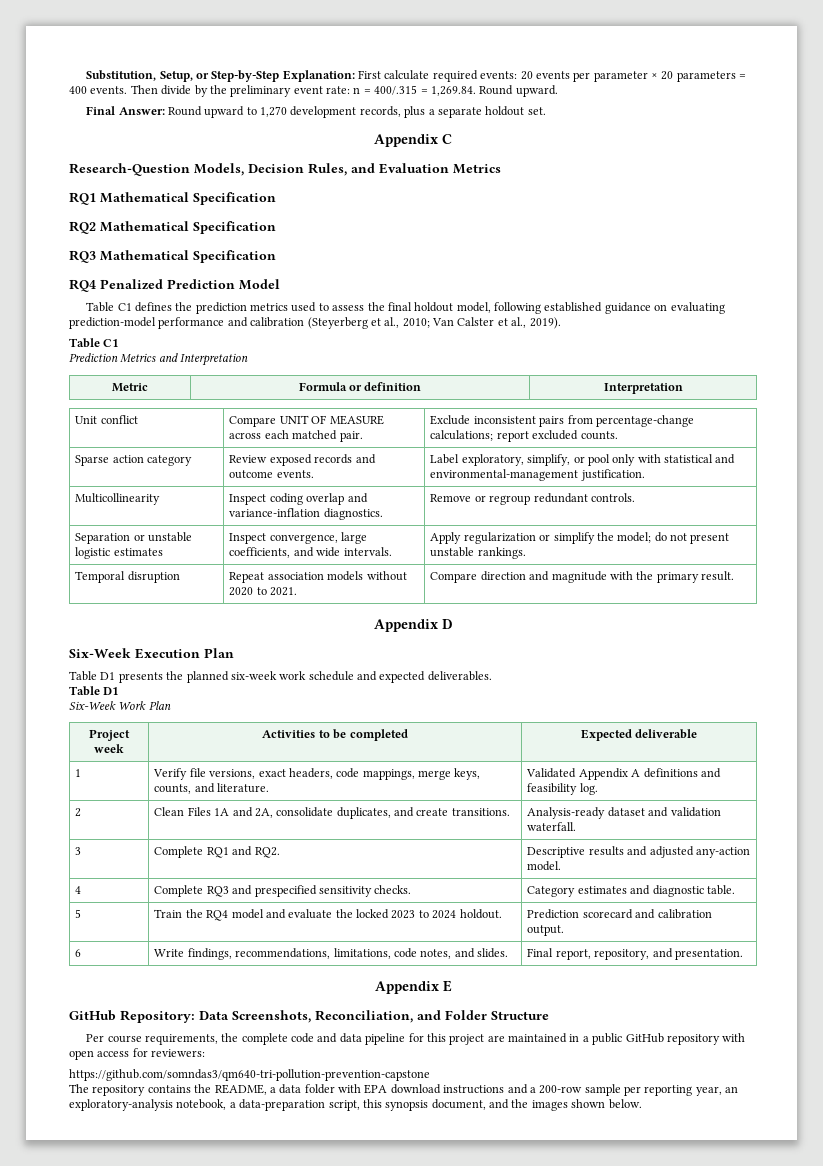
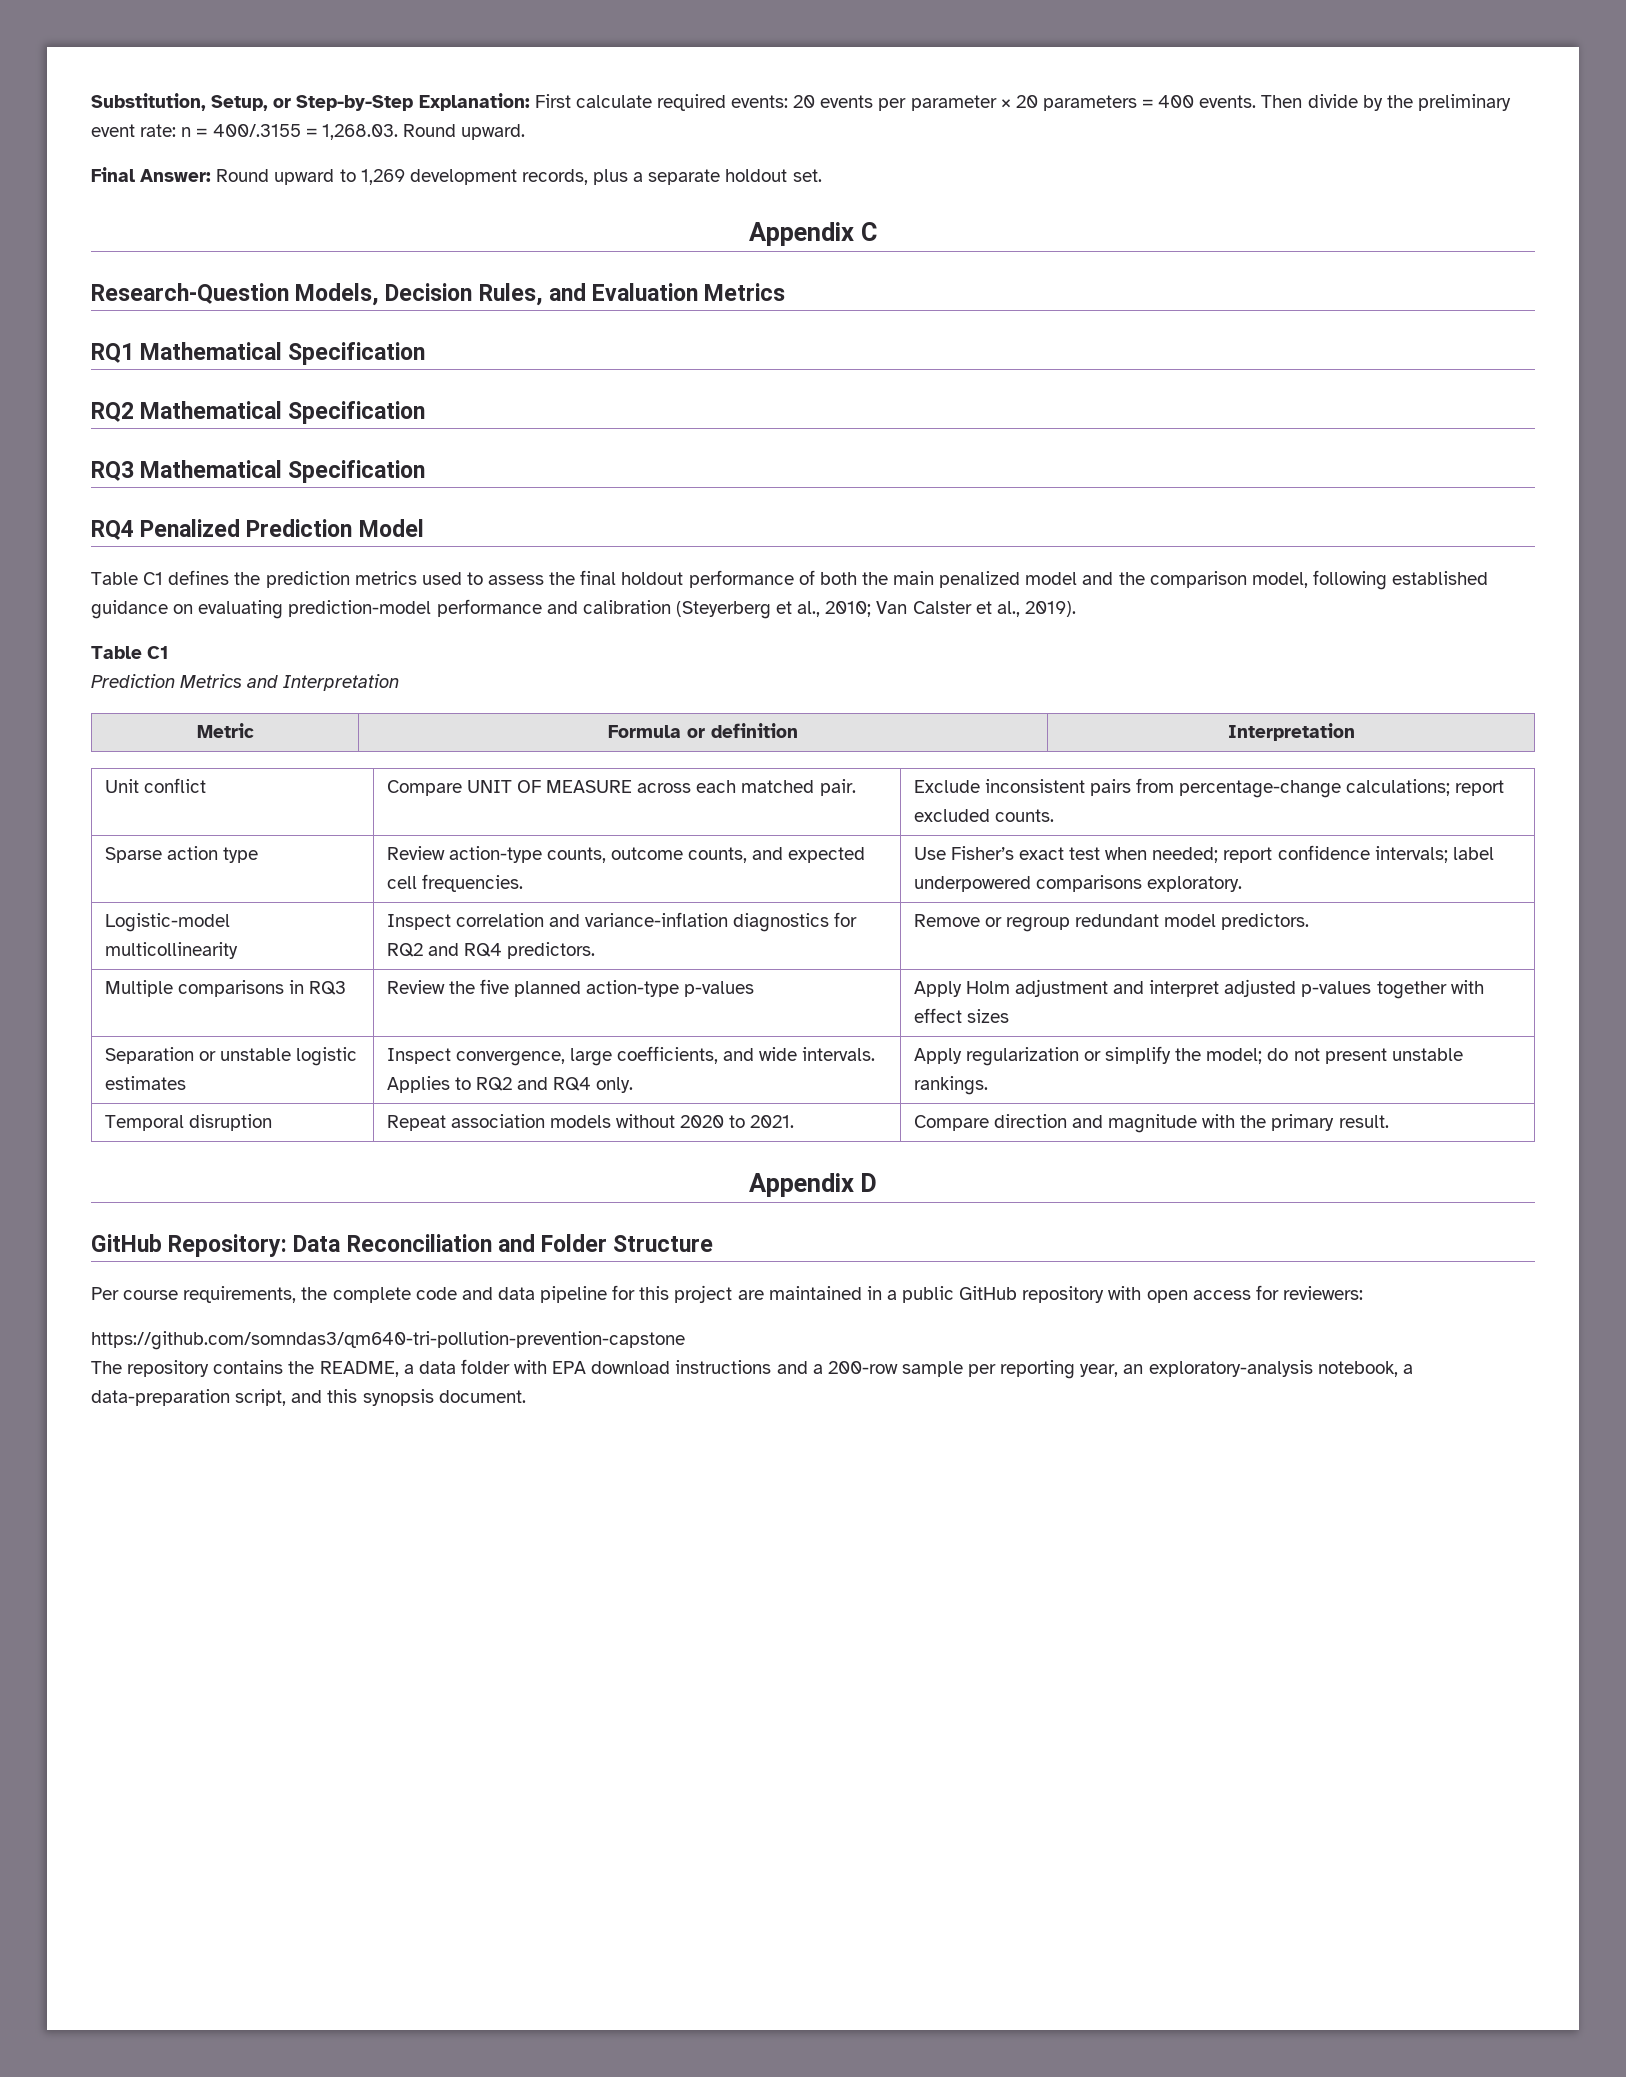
[374,85,476,96] 400/.315 = 1,269.84. -> [212,124,398,140] 400/.3155 = 1,268.03.
[260,106,288,117] 1,270 -> [360,169,405,185] 1,269
(454, 307) none -> [688,570,1247,588] performance of both the main penalized model and the comparison
[147,455,193,466] [229,454,376,466] [229,470,314,479] [430,454,736,466] [430,469,645,481] [75,493,161,505] [229,493,368,505] [229,508,383,520] [430,493,635,505] category | Review exposed records and outcome events. | Label exploratory, simplify, or pool only with statistical and environmental-management justification. // Multicollinearity | Inspect coding overlap and variance-inflation diagnostics. | Remove or regroup redundant controls. -> [222,847,258,863] [386,846,866,863] [386,874,523,892] [913,845,1494,863] [913,875,1242,892] [104,913,230,932] [104,942,238,959] [386,912,858,932] [386,942,596,959] [913,913,1310,932] [104,980,347,997] [386,979,755,997] [913,979,1484,999] [913,1008,1009,1023] type | Review action-type counts, outcome counts, and expected cell frequencies. | Use Fisher’s exact test when needed; report confidence intervals; label underpowered comparisons exploratory. // Logistic-model multicollinearity | Inspect correlation and variance-inflation diagnostics for RQ2 and RQ4 predictors. | Remove or regroup redundant model predictors. // Multiple comparisons in RQ3 | Review the five planned action-type p-values | Apply Holm adjustment and interpret adjusted p-values together with effect sizes
(392, 551) none -> [386,1076,634,1093] Applies to RQ2 and RQ4 only.
[69,648,234,659] [69,671,492,683] [69,686,119,696] [69,701,171,710] [89,729,130,741] [94,744,124,753] [262,729,408,741] [580,729,698,741] [75,769,82,777] [153,768,481,780] [154,783,270,794] [526,768,721,780] [527,783,598,795] [75,808,82,817] [154,807,510,819] [527,807,721,819] [527,822,577,831] [75,847,82,855] [154,846,280,858] [527,846,750,858] [527,861,562,871] [75,886,82,894] [154,885,412,897] [527,885,735,897] [75,909,82,918] [154,909,502,921] [527,909,712,919] [527,925,565,936] [75,949,82,957] [154,948,509,960] [527,948,743,960] [374,980,452,994] // Six-Week Execution Plan // Table D1 presents the planned six-week work schedule and expected deliverables. // Table D1 // Six-Week Work Plan // Project week | Activities to be completed | Expected deliverable // 1 | Verify file versions, exact headers, code mappings, merge keys, counts, and literature. | Validated Appendix A definitions and feasibility log. // 2 | Clean Files 1A and 2A, consolidate duplicates, and create transitions. | Analysis-ready dataset and validation waterfall. // 3 | Complete RQ1 and RQ2. | Descriptive results and adjusted any-action model. // 4 | Complete RQ3 and prespecified sensitivity checks. | Category estimates and diagnostic table. // 5 | Train the RQ4 model and evaluate the locked 2023 to 2024 holdout. | Prediction scorecard and calibration output. // 6 | Write findings, recommendations, limitations, code notes, and slides. | Final report, repository, and presentation. // Appendix E -> (878, 1182) none
[232,1010,413,1023] Screenshots, Reconciliation, -> [346,1234,492,1252] Reconciliation
(360, 1105) none -> [291,1390,323,1403] and
[431,1099,642,1111] document, and the images shown below. -> [438,1390,526,1403] document.

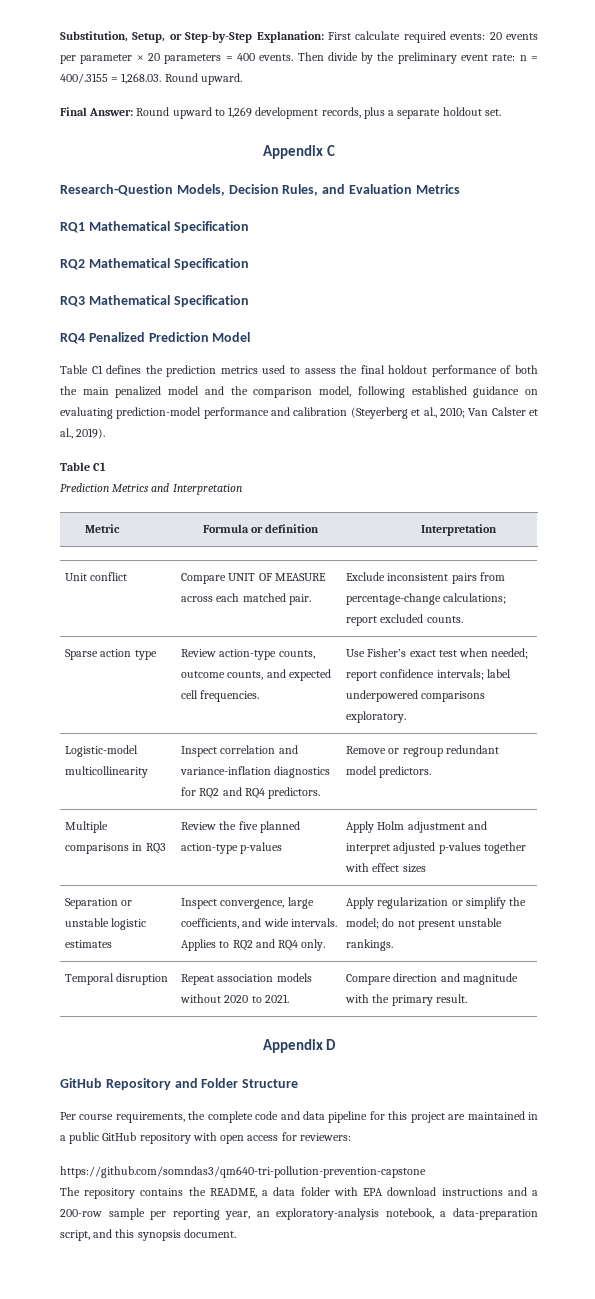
[168,1234,492,1257] Repository: Data Reconciliation -> [105,1078,171,1090] Repository

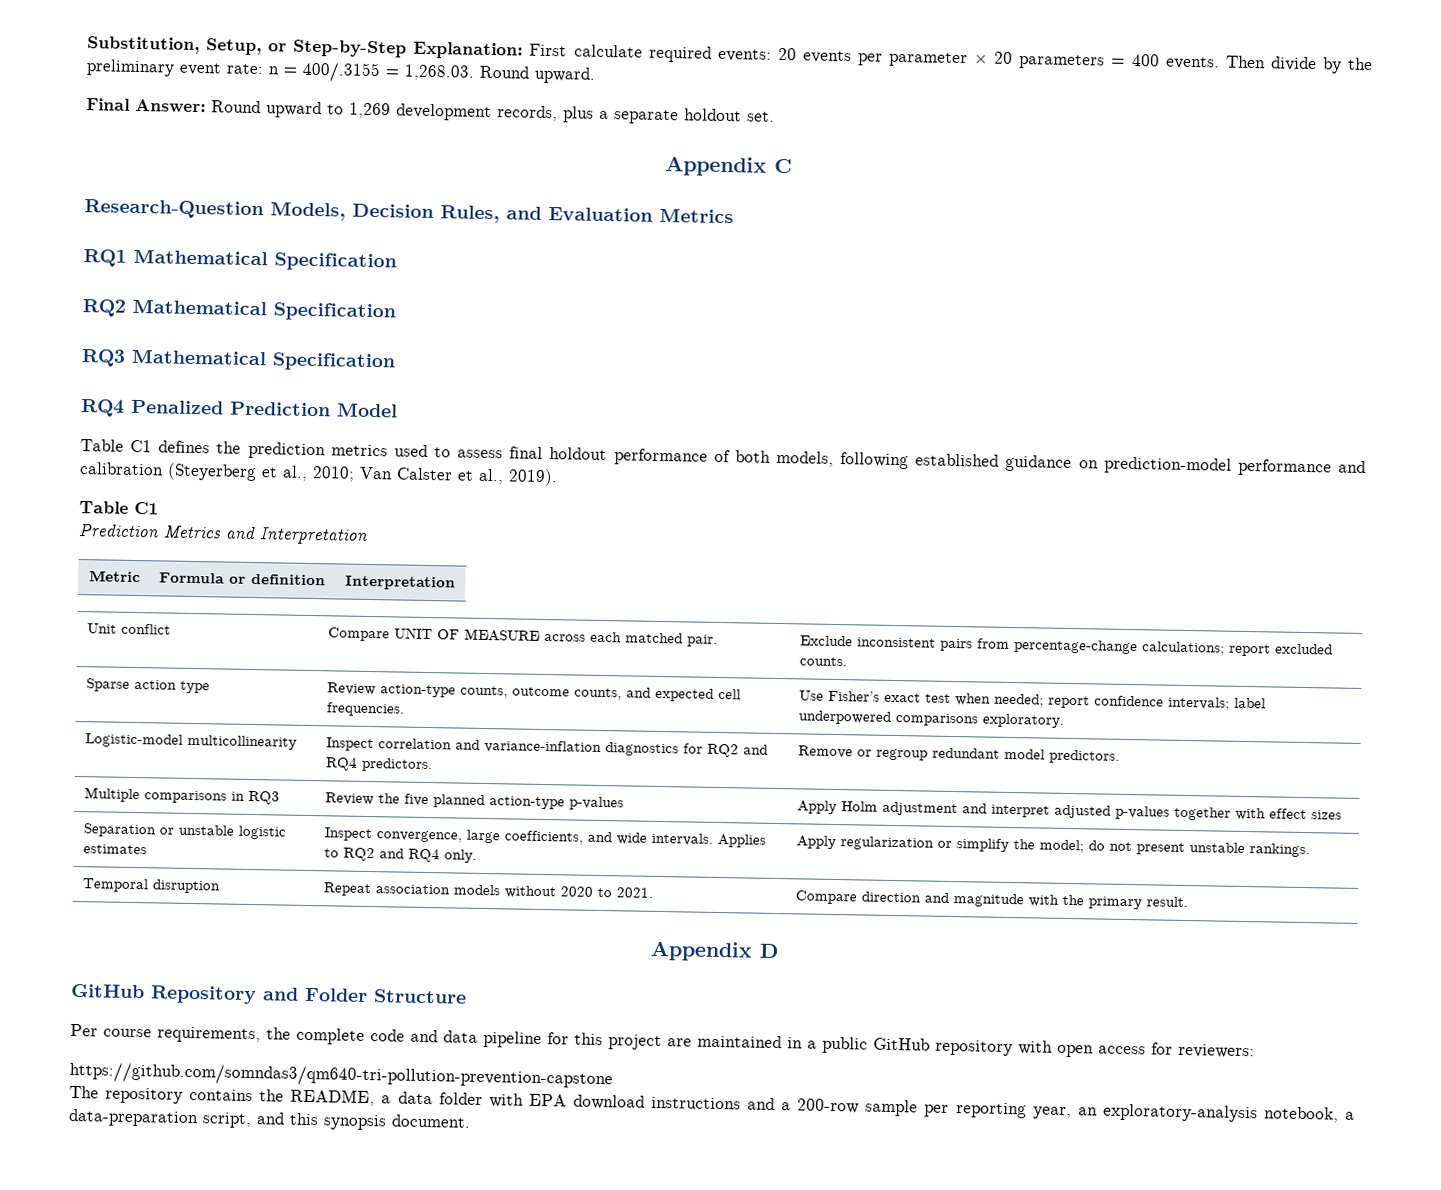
[340,365,358,374] the -> (504, 454) none
[60,386,352,398] the main penalized model and the comparison model, -> [776,450,834,467] models,
[60,407,113,419] evaluating -> (1099, 464) none

